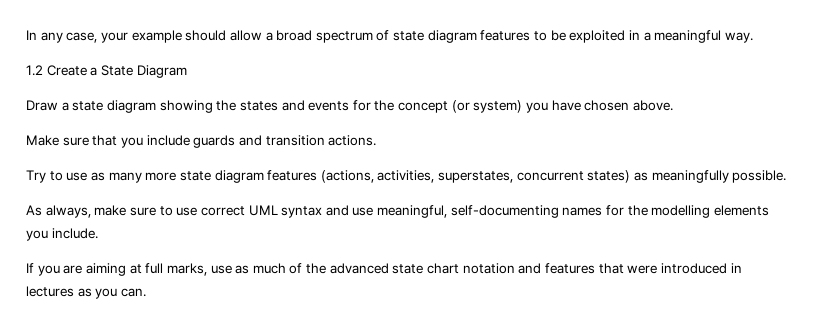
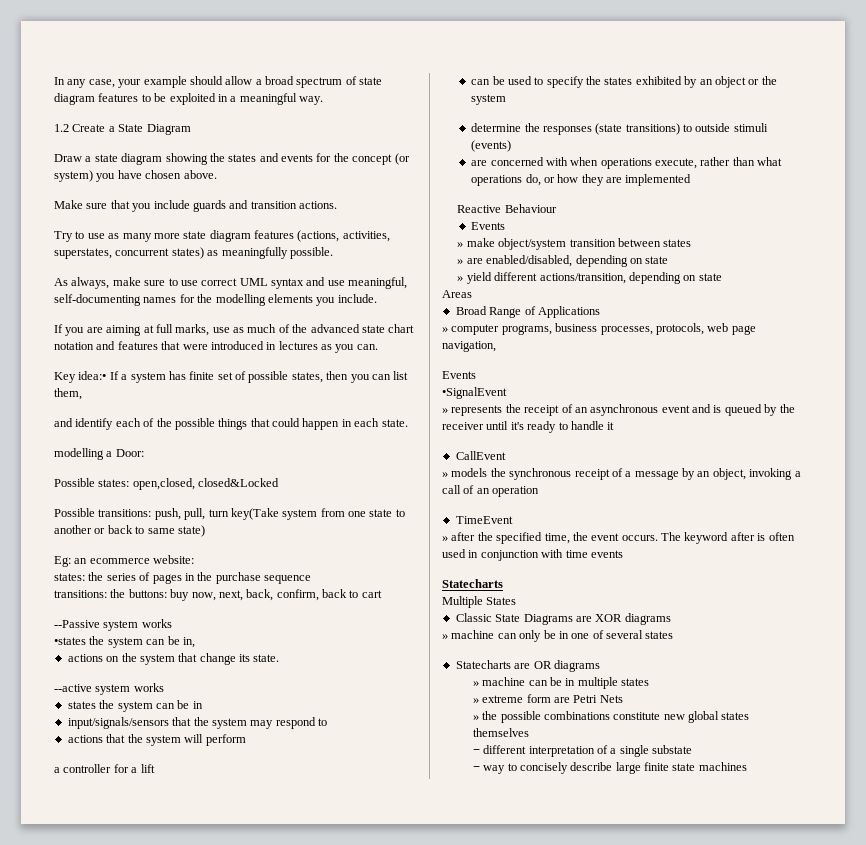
(146, 292) none -> [54,371,409,383] [54,388,82,400] [54,418,408,430] [54,448,144,460] [54,478,280,490] [54,508,405,520] [54,525,205,537] [54,555,195,567] [54,572,311,584] [54,589,382,601] [54,619,172,631] [54,636,195,648] [67,653,280,665] [54,683,164,695] [67,700,203,712] [67,717,327,729] [67,734,246,746] [54,764,155,773] [471,76,777,88] [471,94,507,105] [471,123,768,135] [471,140,512,152] [471,157,783,169] [471,174,692,186] [457,204,557,213] [471,222,506,230] [457,238,692,250] [457,255,669,267] [457,272,722,284] [442,290,472,298] [455,306,600,318] [442,323,756,335] [442,341,496,352] [442,371,476,379] [442,387,507,399] [442,404,795,416] [442,421,615,433] [455,451,506,460] [442,468,801,480] [442,485,540,497] [455,516,513,524] [442,532,795,544] [442,549,623,561] [442,579,503,588] [442,596,517,608] [455,613,671,625] [442,630,674,642] [455,660,600,672] [472,677,650,689] [472,694,623,703] [472,711,750,723] [472,728,529,737] [472,745,693,757] [472,762,747,774] // Key idea:• If a system has finite set of possible states, then you can list them, // and identify each of the possible things that could happen in each state. // modelling a Door: // Possible states: open,closed, closed&Locked // Possible transitions: push, pull, turn key(Take system from one state to another or back to same state) // Eg: an ecommerce website: // states: the series of pages in the purchase sequence // transitions: the buttons: buy now, next, back, confirm, back to cart // --Passive system works // •states the system can be in, // actions on the system that change its state. // --active system works // states the system can be in // input/signals/sensors that the system may respond to // actions that the system will perform // a controller for a lift // can be used to specify the states exhibited by an object or the system // determine the responses (state transitions) to outside stimuli (events) // are concerned with when operations execute, rather than what operations do, or how they are implemented // Reactive Behaviour // Events // » make object/system transition between states // » are enabled/disabled, depending on state // » yield different actions/transition, depending on state // Areas // Broad Range of Applications // » computer programs, business processes, protocols, web page navigation, // Events // •SignalEvent // » represents the receipt of an asynchronous event and is queued by the receiver until it's ready to handle it // CallEvent // » models the synchronous receipt of a message by an object, invoking a call of an operation // TimeEvent // » after the specified time, the event occurs. The keyword after is often used in conjunction with time events // Statecharts // Multiple States // Classic State Diagrams are XOR diagrams // » machine can only be in one of several states // Statecharts are OR diagrams // » machine can be in multiple states // » extreme form are Petri Nets // » the possible combinations constitute new global states themselves // − different interpretation of a single substate // − way to concisely describe large finite state machines

